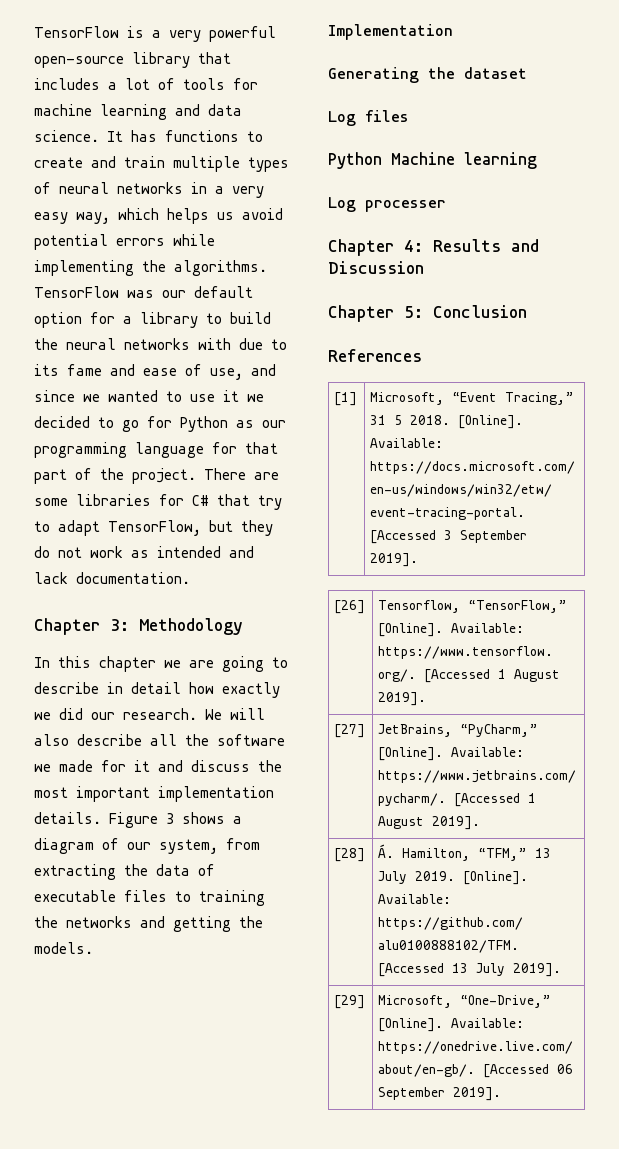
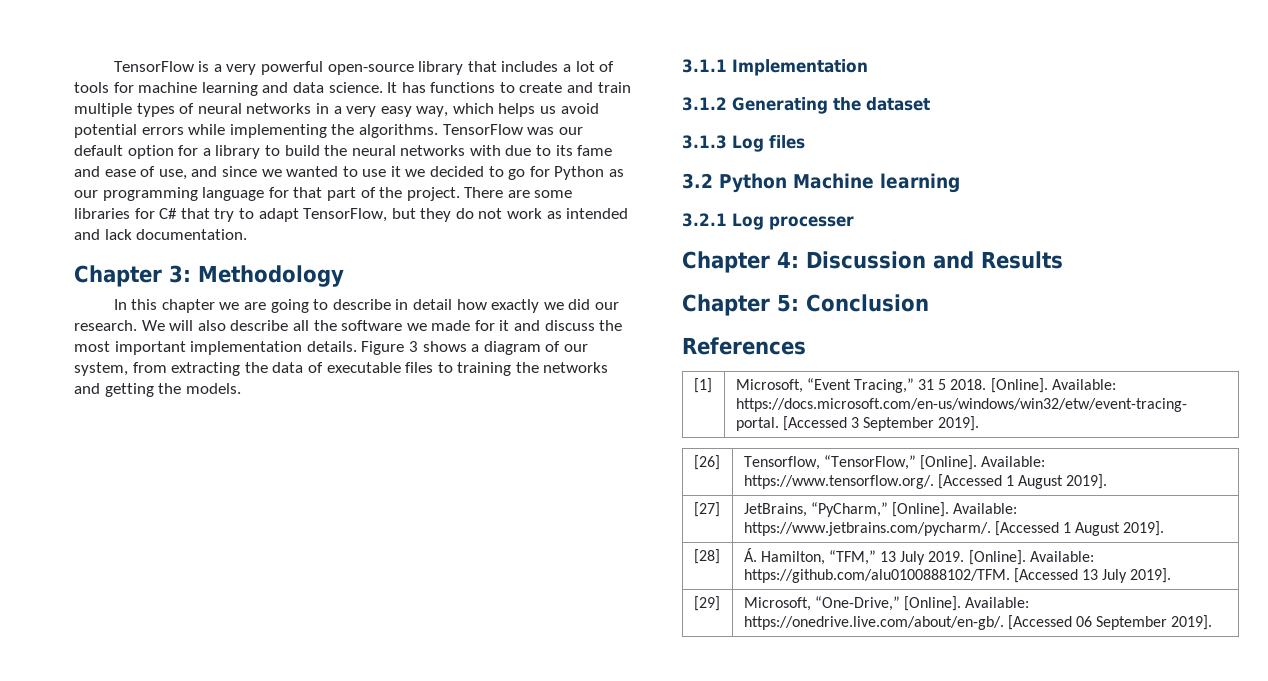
(93, 948) none -> [682,59,727,73] 3.1.1
(453, 32) none -> [682,97,727,111] 3.1.2
(527, 73) none -> [682,135,727,149] 3.1.3
(409, 116) none -> [682,173,713,189] 3.2
(537, 160) none -> [682,213,727,227] 3.2.1
(423, 246) none -> [806,251,974,269] Discussion and
[511,239,539,252] [328,261,424,274] and Discussion -> (1063, 260) none

